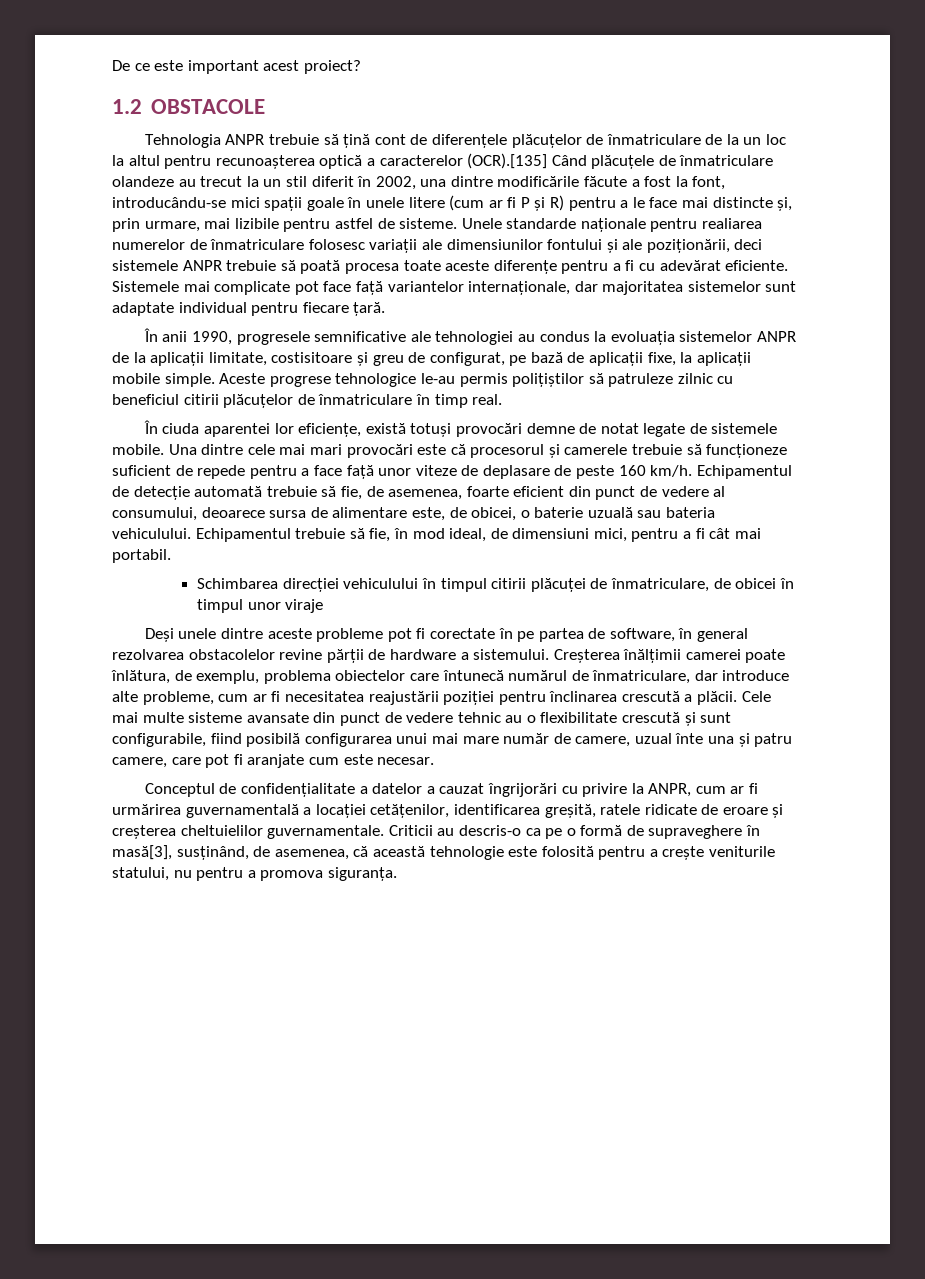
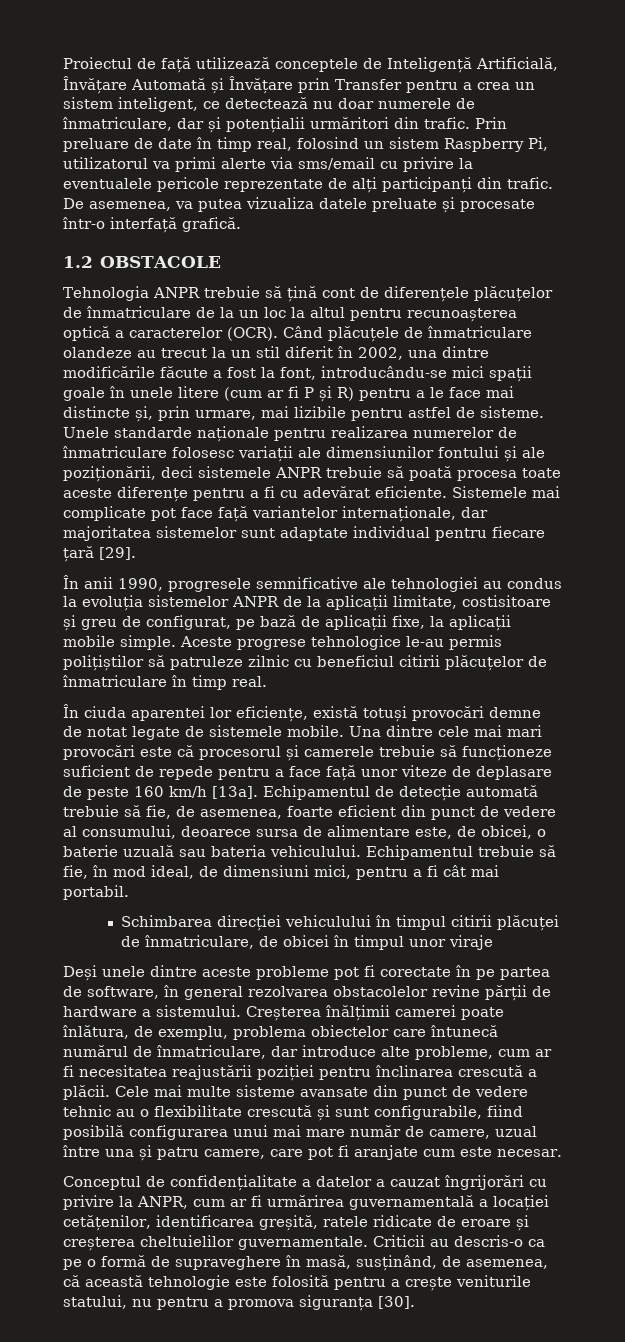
[112,60,361,74] De ce este important acest proiect? -> [63,57,558,73] [63,76,535,94] [63,97,475,112] [63,117,507,133] [63,137,548,152] [63,157,473,172] [63,177,553,193] [63,197,535,213] [63,217,241,233] Proiectul de față utilizează conceptele de Inteligență Artificială, Învățare Automată și Învățare prin Transfer pentru a crea un sistem inteligent, ce detectează nu doar numerele de înmatriculare, dar și potențialii urmăritori din trafic. Prin preluare de date în timp real, folosind un sistem Raspberry Pi, utilizatorul va primi alerte via sms/email cu privire la eventualele pericole reprezentate de alți participanți din trafic. De asemenea, va putea vizualiza datele preluate și procesate într-o interfață grafică.
[467,153,548,169] (OCR).[135] -> [227,327,278,341] (OCR).
[702,218,763,229] realiarea -> [331,426,408,438] realizarea
[353,302,386,316] țară. -> [63,546,136,562] țară [29].
[610,331,675,345] evoluația -> [82,595,143,611] evoluția
[650,465,693,477] km/h. -> [169,786,258,799] km/h [13a].
[675,733,704,744] înte -> [63,1145,100,1157] între
[112,845,172,860] masă[3], -> [306,1255,351,1269] masă,
[327,867,397,881] siguranța. -> [299,1295,415,1311] siguranța [30].

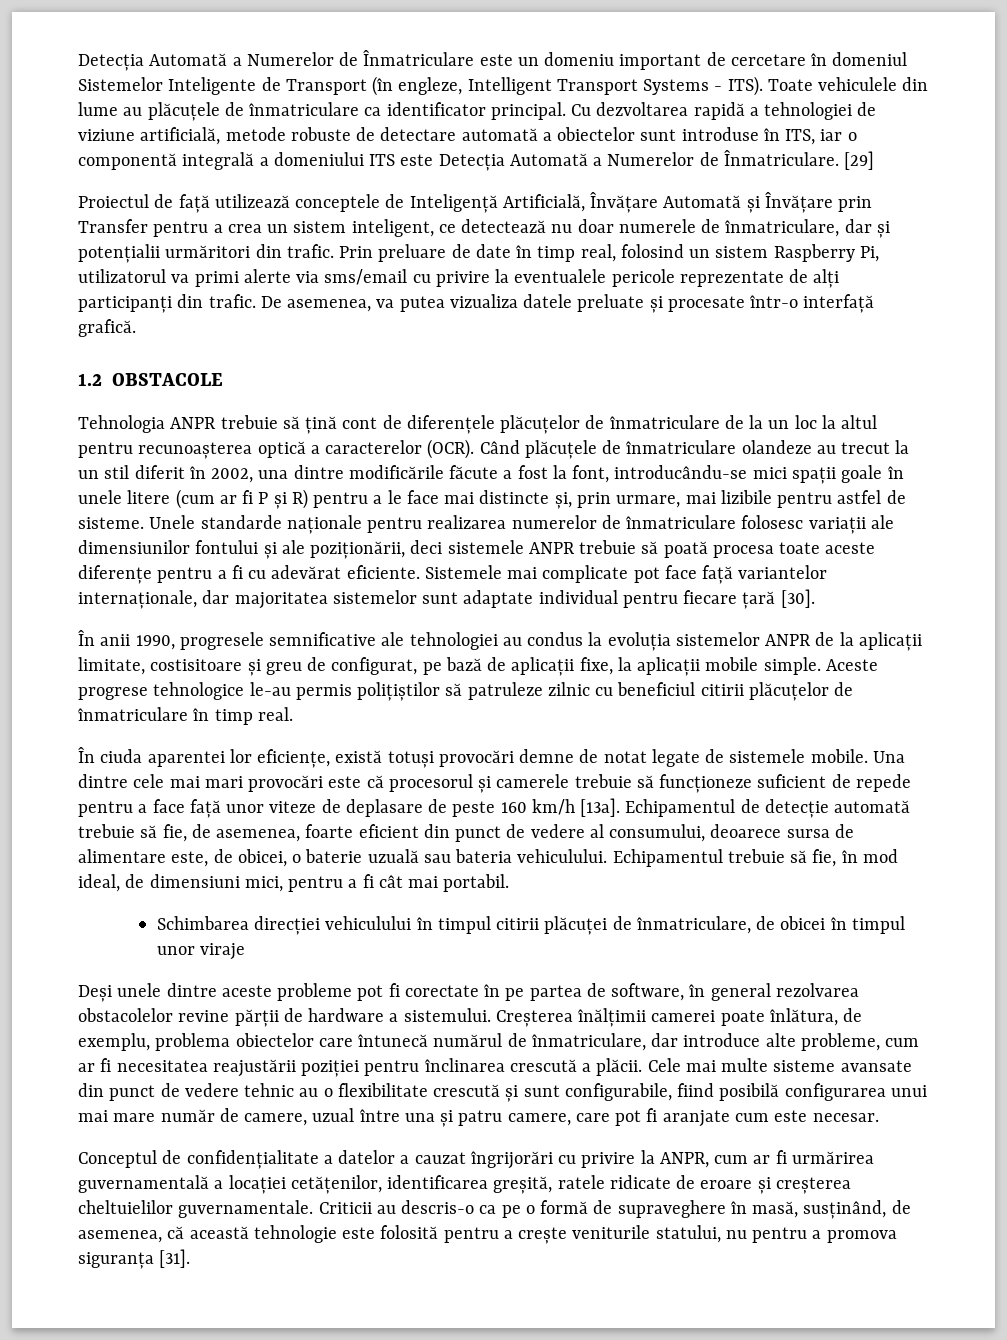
(63, 63) none -> [78,50,908,71] [78,76,929,96] [78,102,877,121] [78,127,857,145] [78,150,875,171] Detecția Automată a Numerelor de Înmatriculare este un domeniu important de cercetare în domeniul Sistemelor Inteligente de Transport (în engleze, Intelligent Transport Systems - ITS). Toate vehiculele din lume au plăcuțele de înmatriculare ca identificator principal. Cu dezvoltarea rapidă a tehnologiei de viziune artificială, metode robuste de detectare automată a obiectelor sunt introduse în ITS, iar o componentă integrală a domeniului ITS este Detecția Automată a Numerelor de Înmatriculare. [29] //
[99,547,136,560] [29]. -> [780,589,815,608] [30].
[378,1296,415,1309] [30]. -> [159,1249,191,1268] [31].

